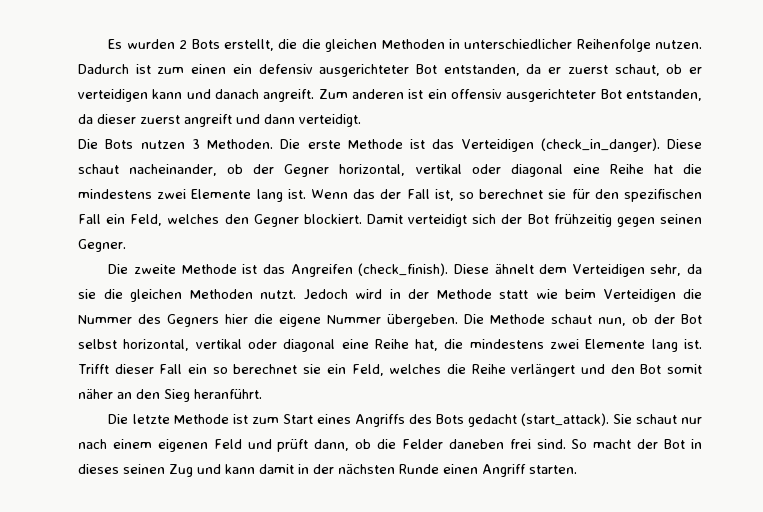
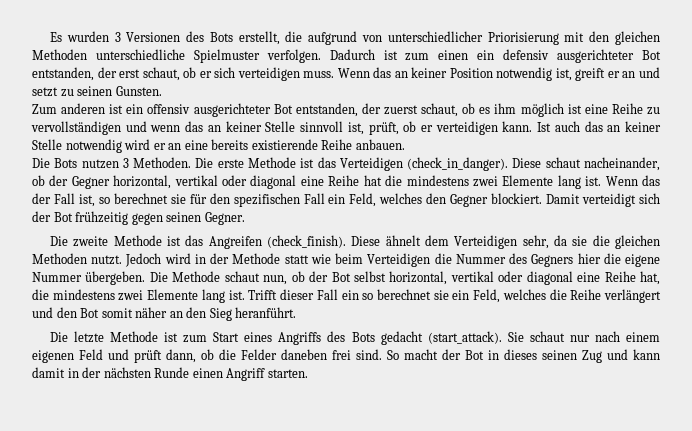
[179,39,702,52] 2 Bots erstellt, die die gleichen Methoden in unterschiedlicher Reihenfolge nutzen. -> [114,31,660,45] [32,49,321,63] 3 Versionen des Bots erstellt, die aufgrund von unterschiedlicher Priorisierung mit den gleichen Methoden unterschiedliche Spielmuster verfolgen.
[526,64,702,76] [78,89,315,102] da er zuerst schaut, ob er verteidigen kann und danach angreift. -> [97,67,660,81] [32,86,162,97] der erst schaut, ob er sich verteidigen muss. Wenn das an keiner Position notwendig ist, greift er an und setzt zu seinen Gunsten. //
[78,114,361,127] da dieser zuerst angreift und dann verteidigt. -> [361,103,660,117] [31,121,661,135] [32,139,405,153] der zuerst schaut, ob es ihm möglich ist eine Reihe zu vervollständigen und wenn das an keiner Stelle sinnvoll ist, prüft, ob er verteidigen kann. Ist auch das an keiner Stelle notwendig wird er an eine bereits existierende Reihe anbauen.

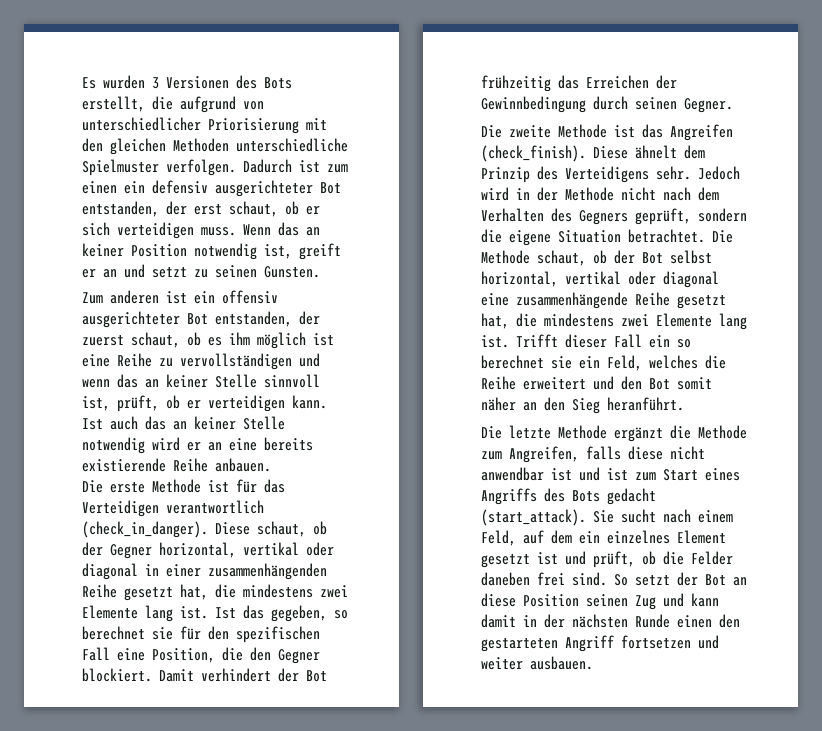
[54,157,214,169] Bots nutzen 3 Methoden. Die -> (103, 486) none
(315, 163) none -> [236,479,257,493] für
(403, 164) none -> [166,500,264,514] verantwortlich
[545,157,660,171] schaut nacheinander, -> [257,521,306,537] schaut,
[300,175,660,189] [32,193,95,207] eine Reihe hat die mindestens zwei Elemente lang ist. Wenn das der Fall ist, -> [145,563,327,580] [82,584,348,601] [82,605,327,622] in einer zusammenhängenden Reihe gesetzt hat, die mindestens zwei Elemente lang ist. Ist das gegeben,
[328,193,423,207] ein Feld, welches -> [117,647,243,663] eine Position, die
[582,193,660,207] verteidigt sich -> [201,668,271,682] verhindert
[131,213,163,225] gegen -> [558,75,677,89] [481,96,628,113] das Erreichen der Gewinnbedingung durch
[454,235,660,249] [32,253,123,265] Verteidigen sehr, da sie die gleichen Methoden nutzt. -> [481,166,691,183] Prinzip des Verteidigens sehr.
[284,253,661,267] [32,271,288,285] statt wie beim Verteidigen die Nummer des Gegners hier die eigene Nummer übergeben. Die Methode schaut nun, -> [621,187,719,201] [481,208,747,225] [481,229,733,246] [481,250,586,266] nicht nach dem Verhalten des Gegners geprüft, sondern die eigene Situation betrachtet. Die Methode schaut,
[604,271,636,282] Reihe -> [516,292,726,309] zusammenhängende Reihe gesetzt
[603,289,661,303] verlängert -> [523,377,586,390] erweitert
(159, 336) none -> [614,425,747,442] [481,446,705,463] [481,467,600,481] ergänzt die Methode zum Angreifen, falls diese nicht anwendbar ist und
[529,331,660,342] [32,349,196,363] schaut nur nach einem eigenen Feld und prüft dann, -> [621,509,733,523] [481,530,726,546] [481,551,635,568] sucht nach einem Feld, auf dem ein einzelnes Element gesetzt ist und prüft,
[404,349,537,360] macht der Bot in dieses -> [635,572,747,586] [481,593,579,607] setzt der Bot an diese Position
[226,368,308,381] Angriff starten. -> [719,614,740,628] [481,635,719,652] [481,656,593,670] den gestarteten Angriff fortsetzen und weiter ausbauen.

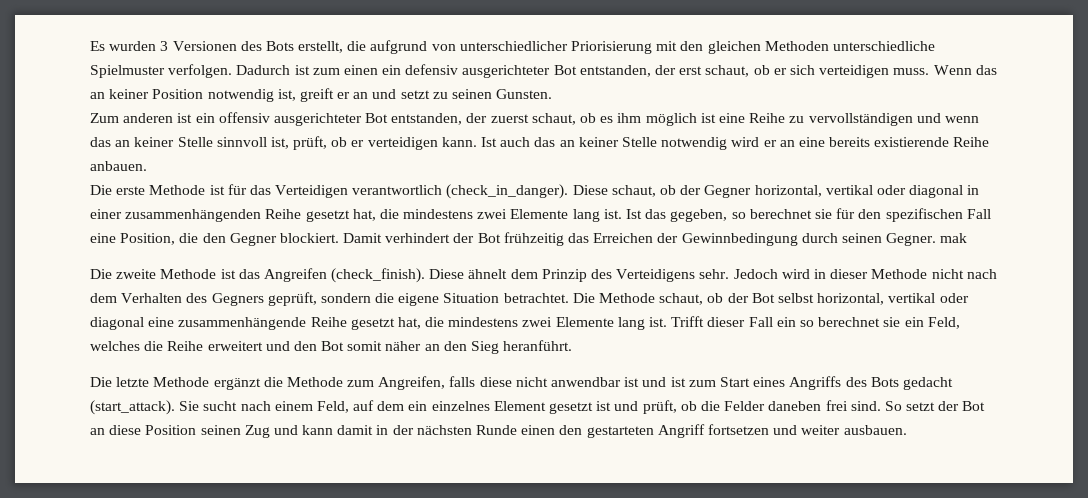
(733, 105) none -> [940,233,968,243] mak
[537,187,558,201] der -> [830,269,869,279] dieser

